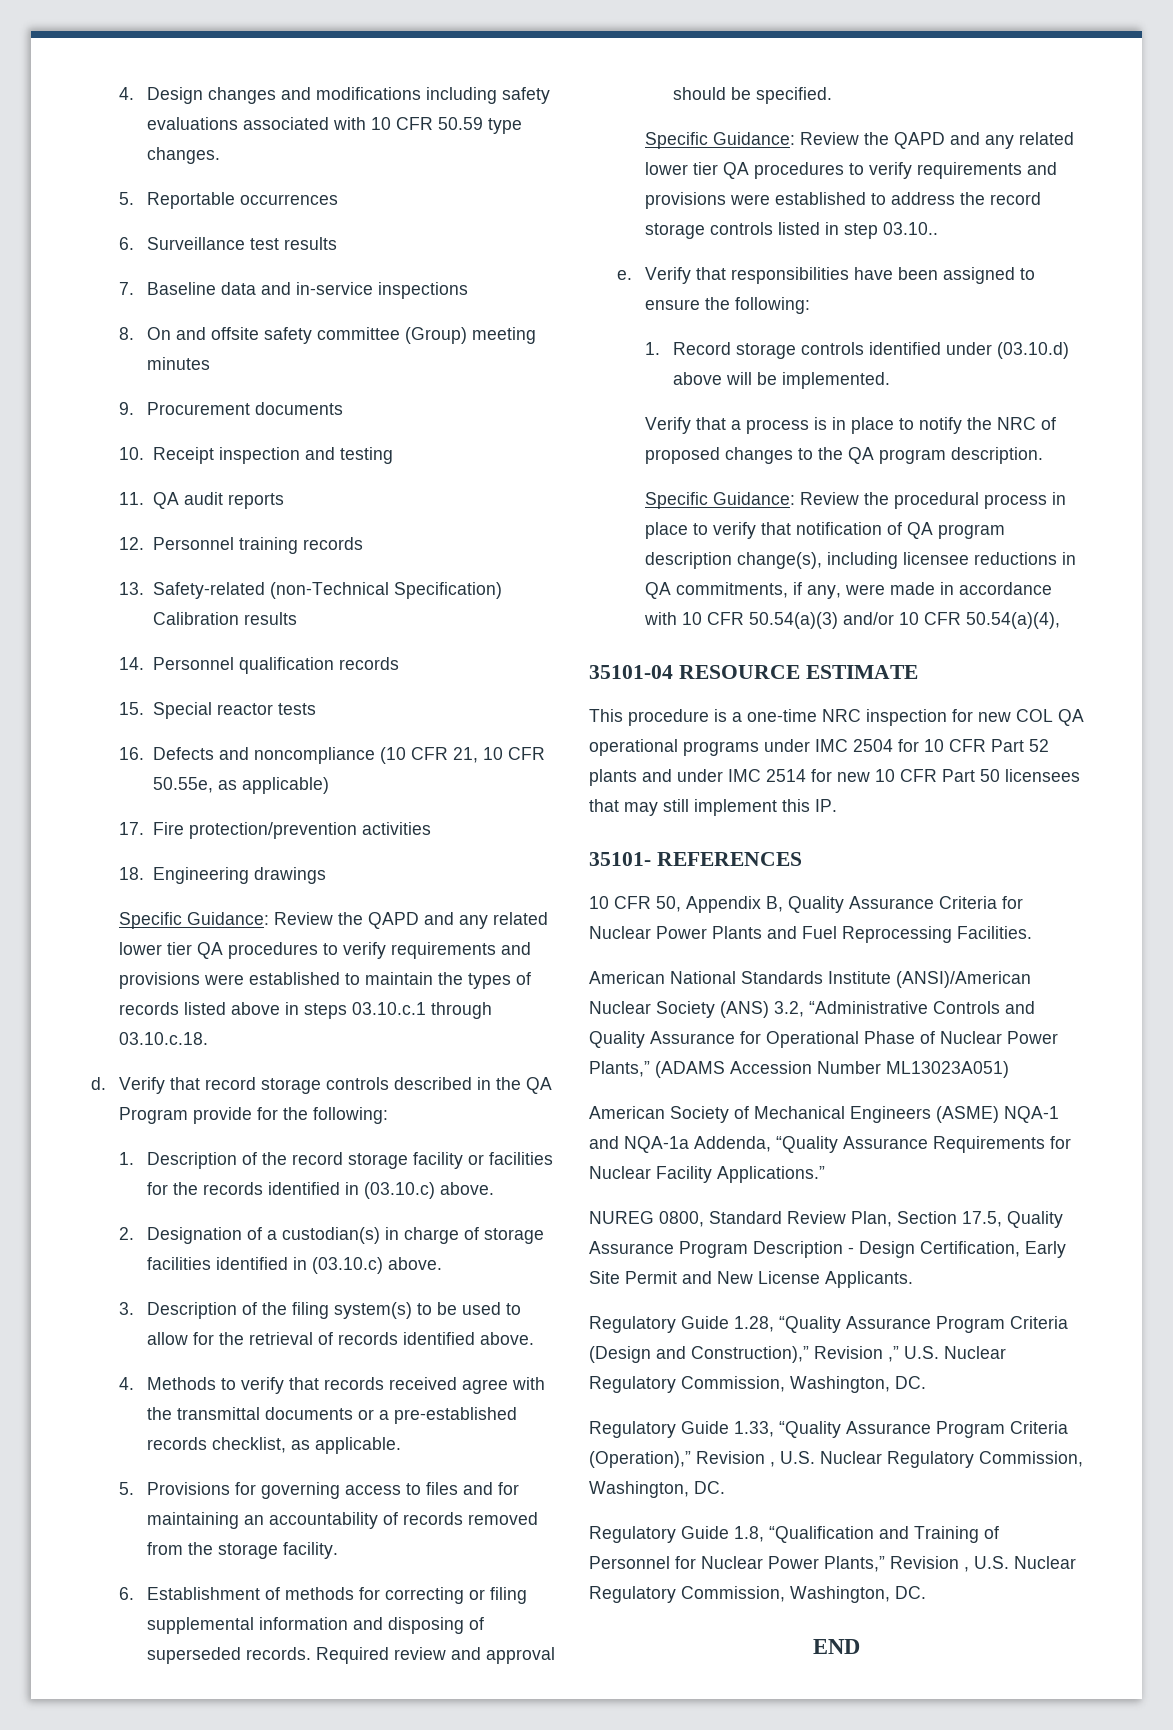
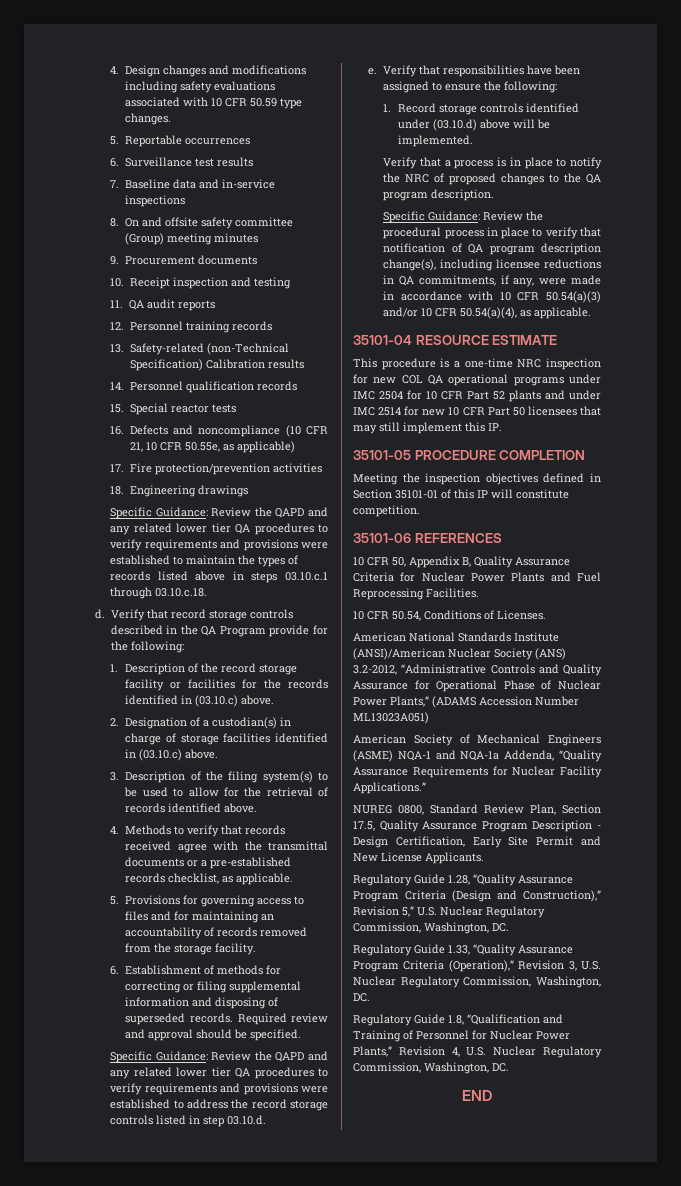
[882,222,938,235] 03.10.. -> [227,1115,267,1125] 03.10.d.
(1060, 620) none -> [520,307,592,319] as applicable.
[589,852,651,866] 35101- -> [353,450,586,460] [353,473,601,485] [353,489,569,499] [353,505,420,517] [353,533,411,543] 35101-05 PROCEDURE COMPLETION // Meeting the inspection objectives defined in Section 35101-01 of this IP will constitute competition. // 35101-06
(1032, 932) none -> [353,610,546,621] // 10 CFR 50.54, Conditions of Licenses.
[774,1001,804,1017] 3.2, -> [353,665,397,675] 3.2-2012,
[888,1346,899,1362] ,” -> [402,906,414,917] 5,”
[770,1462,775,1467] , -> [568,961,577,971] 3,
[964,1567,969,1572] , -> [451,1047,460,1057] 4,

